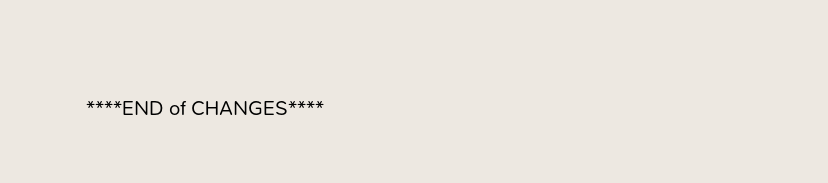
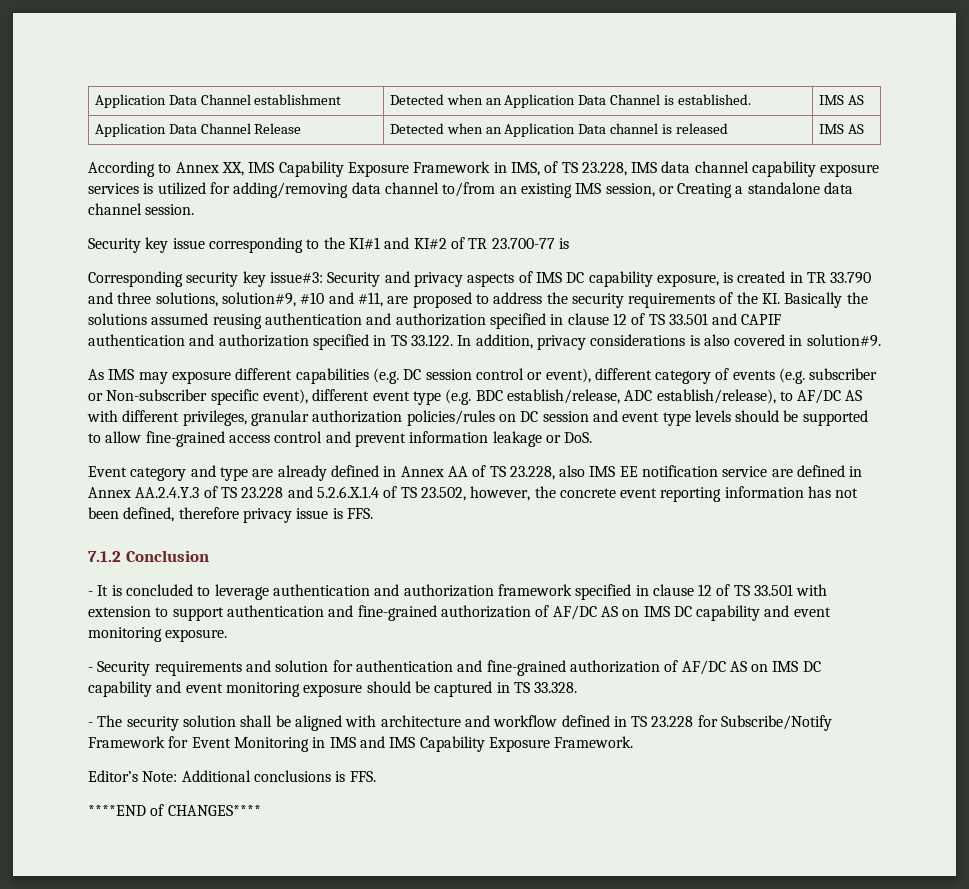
(86, 107) none -> [94,94,342,108] [389,94,752,108] [818,95,864,105] [94,123,302,137] [389,123,729,137] [818,124,864,134] [88,161,880,177] [88,182,854,198] [88,203,195,215] [88,237,569,253] [88,271,872,287] [88,292,868,308] [88,313,782,329] [88,334,881,350] [88,368,878,384] [88,389,863,405] [87,410,868,426] [88,431,593,447] [88,465,863,481] [88,486,859,502] [88,507,373,523] [88,550,209,562] [88,584,828,600] [88,605,831,621] [88,627,228,642] [88,660,821,676] [88,681,578,697] [88,715,833,731] [88,736,634,752] [88,770,376,782] Application Data Channel establishment | Detected when an Application Data Channel is established. | IMS AS // Application Data Channel Release | Detected when an Application Data channel is released | IMS AS // According to Annex XX, IMS Capability Exposure Framework in IMS, of TS 23.228, IMS data channel capability exposure services is utilized for adding/removing data channel to/from an existing IMS session, or Creating a standalone data channel session. // Security key issue corresponding to the KI#1 and KI#2 of TR 23.700-77 is // Corresponding security key issue#3: Security and privacy aspects of IMS DC capability exposure, is created in TR 33.790 and three solutions, solution#9, #10 and #11, are proposed to address the security requirements of the KI. Basically the solutions assumed reusing authentication and authorization specified in clause 12 of TS 33.501 and CAPIF authentication and authorization specified in TS 33.122. In addition, privacy considerations is also covered in solution#9. // As IMS may exposure different capabilities (e.g. DC session control or event), different category of events (e.g. subscriber or Non-subscriber specific event), different event type (e.g. BDC establish/release, ADC establish/release), to AF/DC AS with different privileges, granular authorization policies/rules on DC session and event type levels should be supported to allow fine-grained access control and prevent information leakage or DoS. // Event category and type are already defined in Annex AA of TS 23.228, also IMS EE notification service are defined in Annex AA.2.4.Y.3 of TS 23.228 and 5.2.6.X.1.4 of TS 23.502, however, the concrete event reporting information has not been defined, therefore privacy issue is FFS. // 7.1.2 Conclusion // - It is concluded to leverage authentication and authorization framework specified in clause 12 of TS 33.501 with extension to support authentication and fine-grained authorization of AF/DC AS on IMS DC capability and event monitoring exposure. // - Security requirements and solution for authentication and fine-grained authorization of AF/DC AS on IMS DC capability and event monitoring exposure should be captured in TS 33.328. // - The security solution shall be aligned with architecture and workflow defined in TS 23.228 for Subscribe/Notify Framework for Event Monitoring in IMS and IMS Capability Exposure Framework. // Editor’s Note: Additional conclusions is FFS. //

